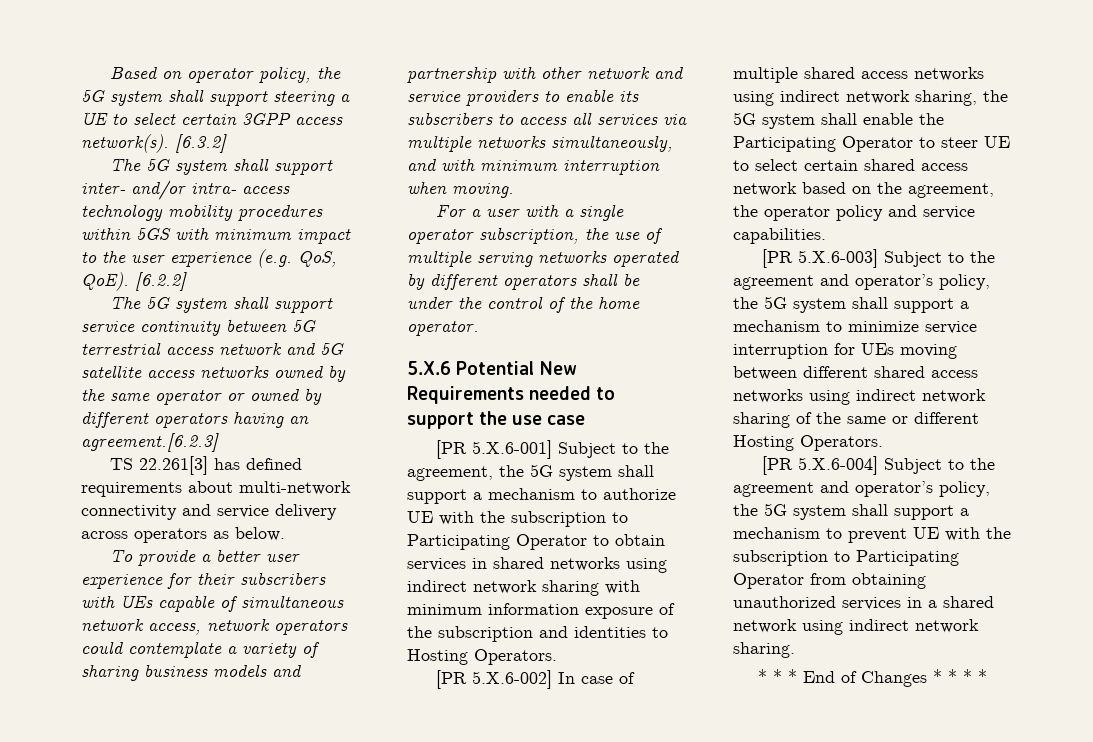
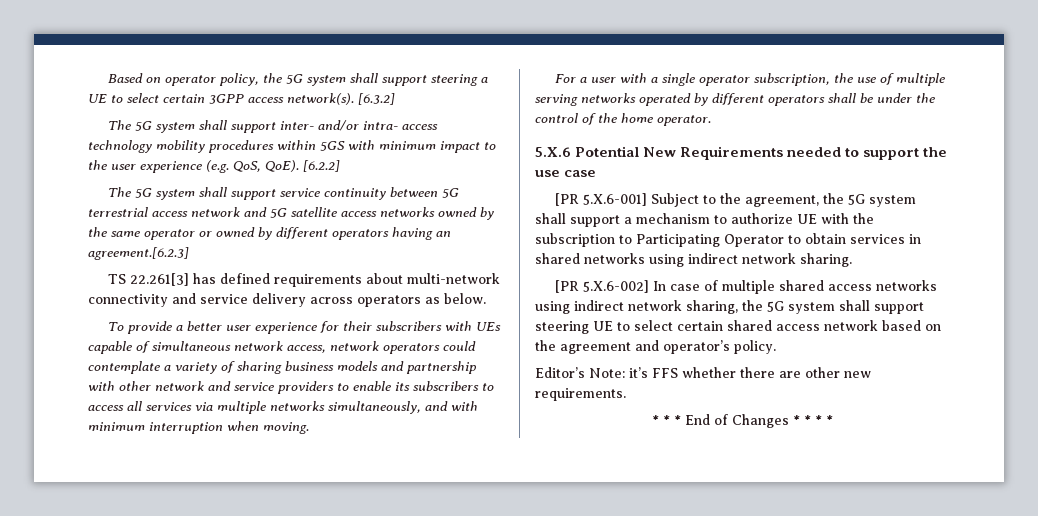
[542,580,640,596] [407,603,675,619] [407,626,668,642] [407,649,557,665] sharing with minimum information exposure of the subscription and identities to Hosting Operators. -> [800,253,852,267] sharing.
[863,113,944,125] [733,136,978,152] enable the Participating Operator to steer -> [874,302,924,314] [535,321,589,334] support steering
[908,183,994,198] [733,205,975,221] [733,228,826,244] [761,249,995,268] [733,274,990,290] [733,296,969,313] [733,320,977,334] [733,343,957,359] [733,366,978,380] [733,389,986,405] [733,412,979,428] [733,435,883,451] [761,456,995,475] [733,481,990,497] [733,503,969,520] [733,527,1011,543] [733,550,959,566] [733,573,926,589] [733,596,994,610] [733,619,979,635] [733,642,795,658] agreement, the operator policy and service capabilities. // [PR 5.X.6-003] Subject to the agreement and operator’s policy, the 5G system shall support a mechanism to minimize service interruption for UEs moving between different shared access networks using indirect network sharing of the same or different Hosting Operators. // [PR 5.X.6-004] Subject to the agreement and operator’s policy, the 5G system shall support a mechanism to prevent UE with the subscription to Participating Operator from obtaining unauthorized services in a shared network using indirect network sharing. -> [560,340,776,354] [535,367,871,378] [535,388,626,401] agreement and operator’s policy. // Editor’s Note: it’s FFS whether there are other new requirements.

